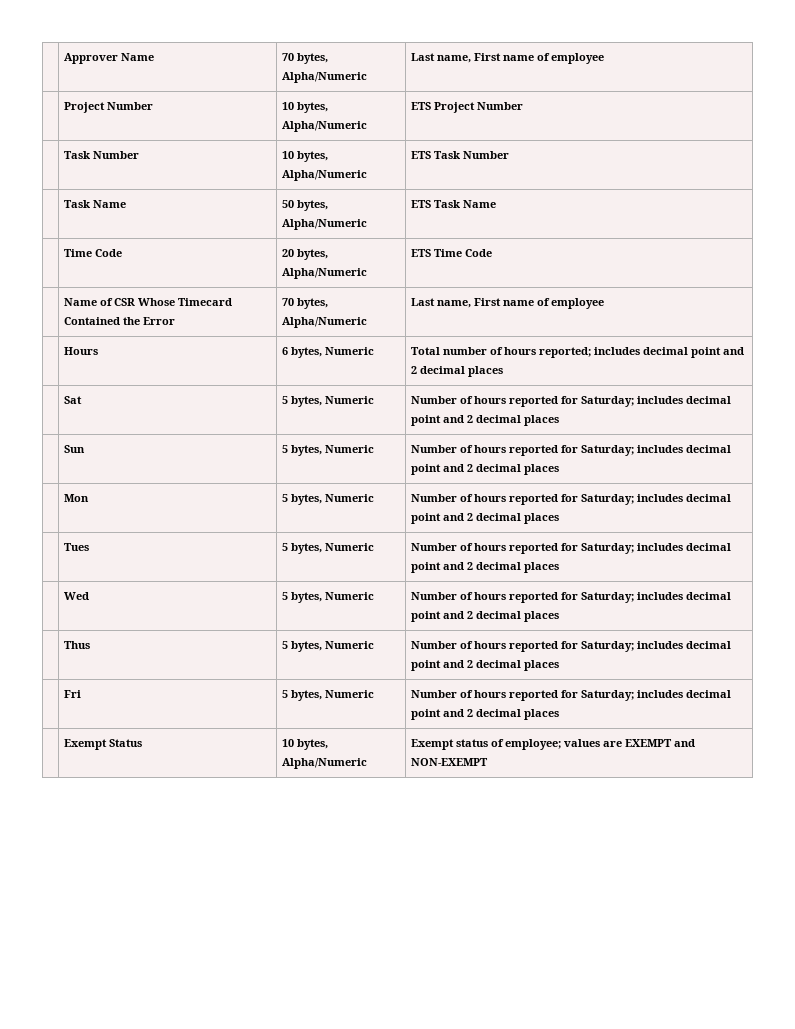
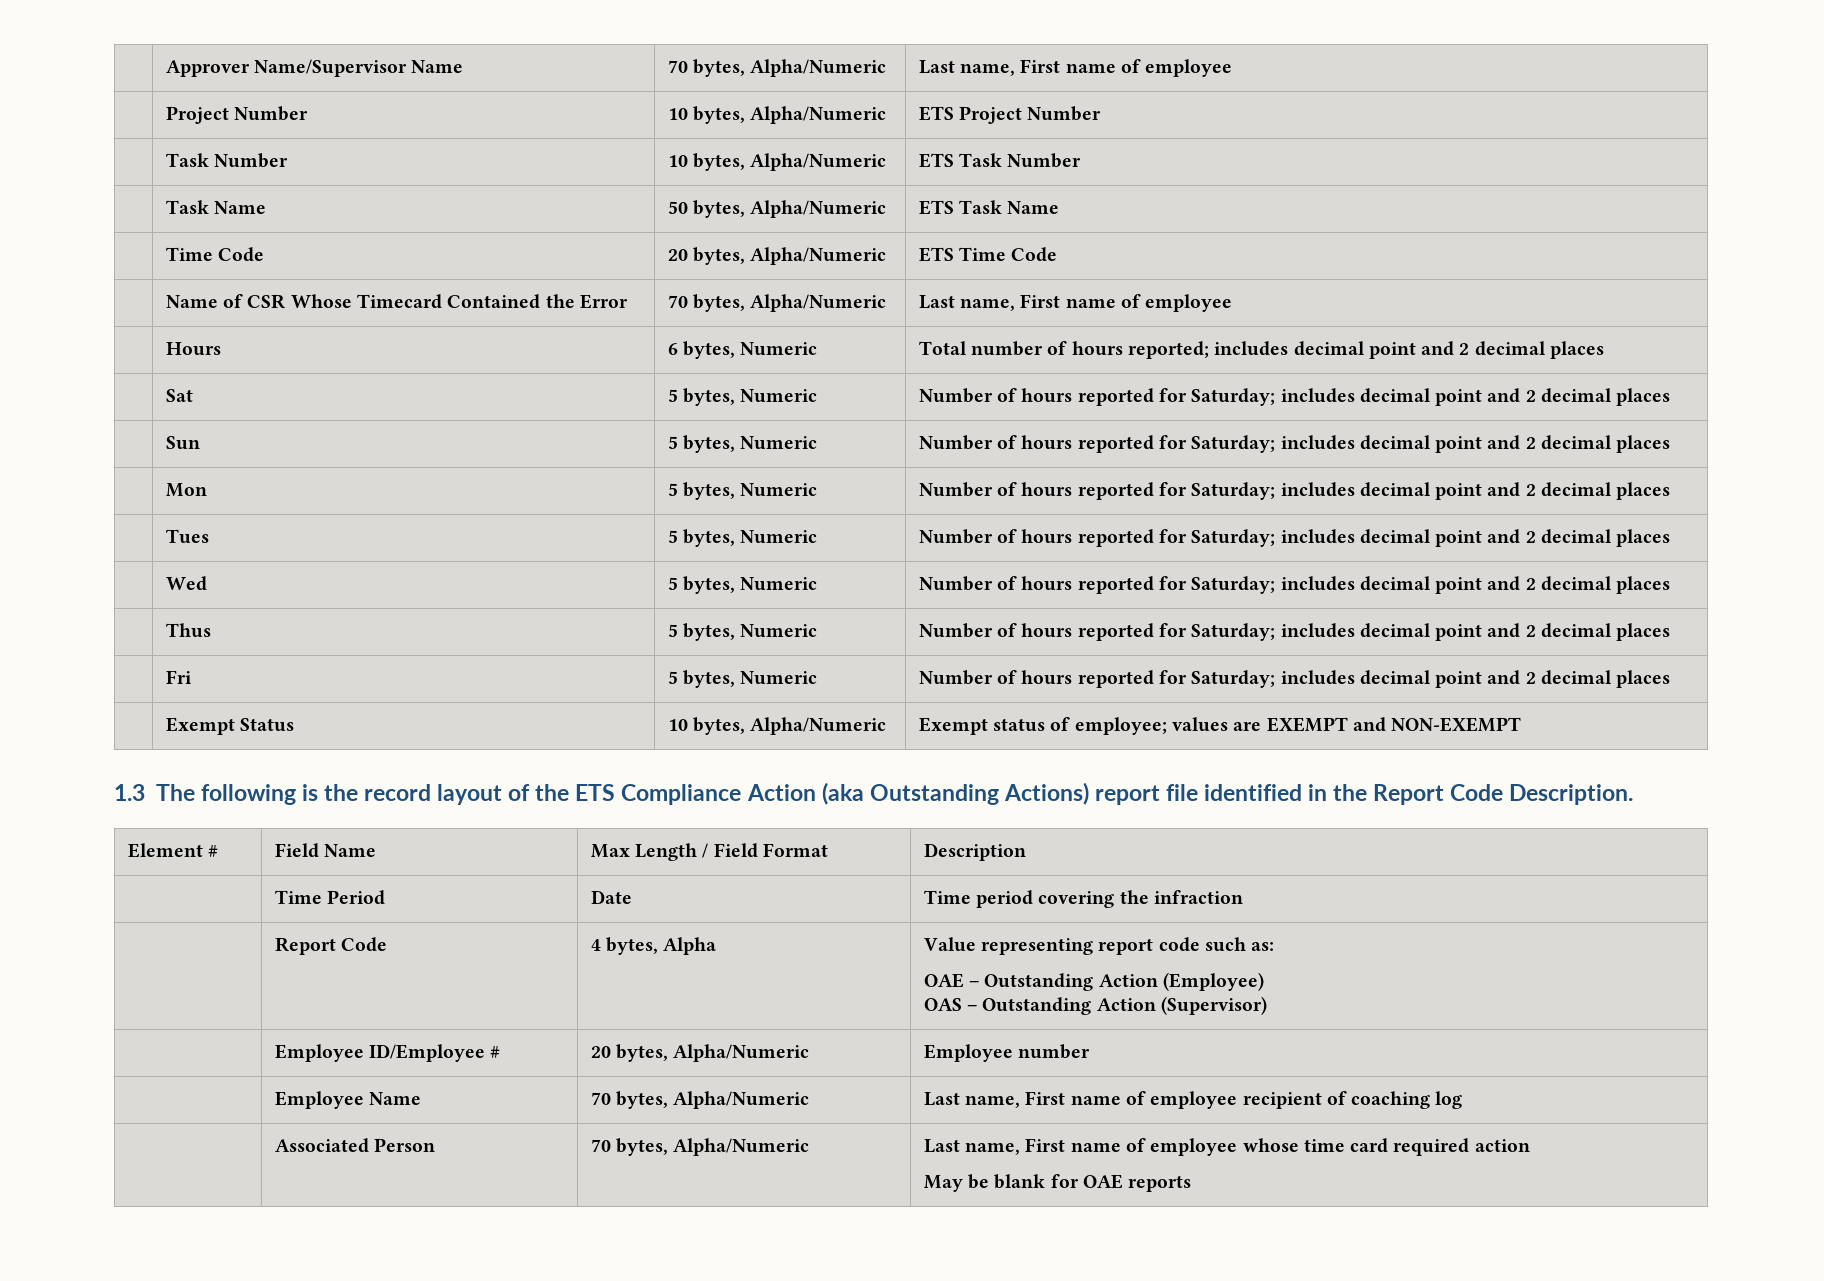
(118, 58) none -> [254,59,408,77] Name/Supervisor
(488, 762) none -> [114,782,1634,805] [127,843,219,858] [274,843,377,858] [590,843,828,861] [923,843,1026,861] [274,890,386,905] [590,890,632,904] [923,890,1243,908] [274,937,388,955] [590,937,717,955] [923,937,1275,955] [923,972,1264,991] [923,996,1267,1015] [274,1044,501,1062] [590,1044,810,1062] [923,1044,1091,1062] [274,1091,422,1109] [590,1091,810,1109] [923,1091,1463,1109] [274,1138,436,1153] [590,1138,810,1156] [923,1138,1530,1156] [923,1174,1192,1192] // 1.3 The following is the record layout of the ETS Compliance Action (aka Outstanding Actions) report file identified in the Report Code Description. // Element # | Field Name | Max Length / Field Format | Description // | Time Period | Date | Time period covering the infraction // | Report Code | 4 bytes, Alpha | Value representing report code such as: // OAE – Outstanding Action (Employee) // OAS – Outstanding Action (Supervisor) // | Employee ID/Employee # | 20 bytes, Alpha/Numeric | Employee number // | Employee Name | 70 bytes, Alpha/Numeric | Last name, First name of employee recipient of coaching log // | Associated Person | 70 bytes, Alpha/Numeric | Last name, First name of employee whose time card required action // May be blank for OAE reports

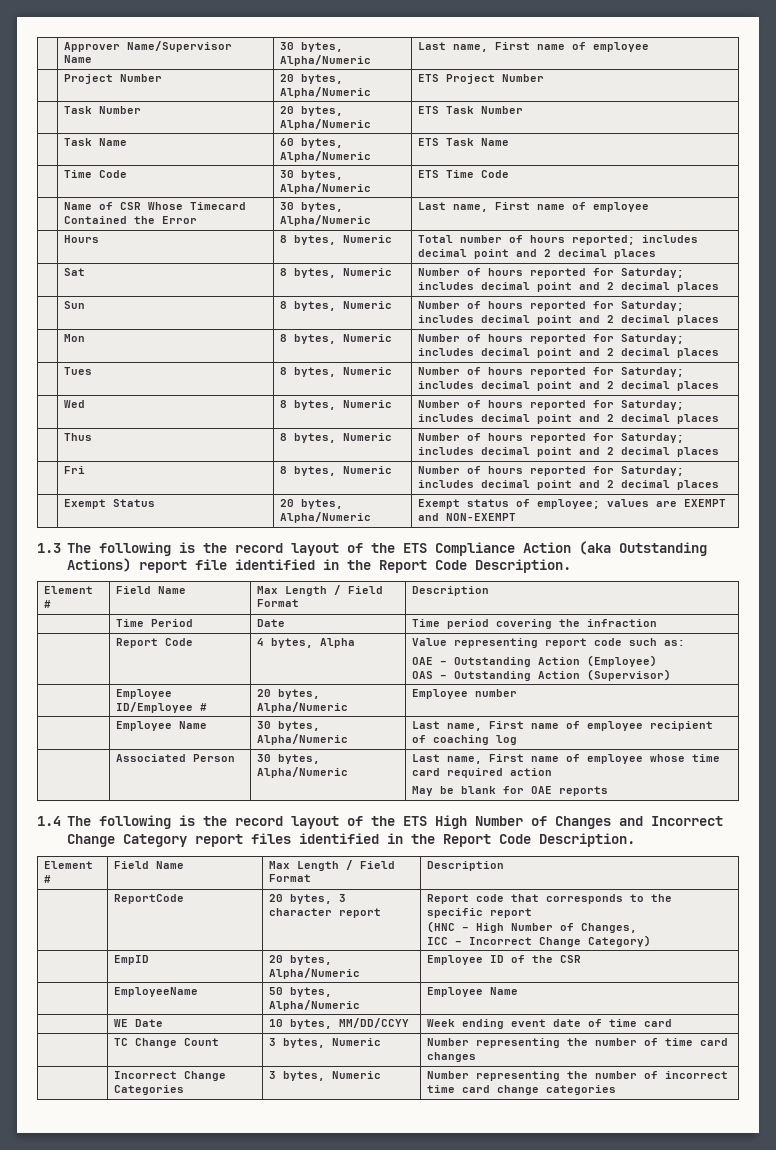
[667,60,688,73] 70 -> [280,42,295,50] 30
[667,108,688,120] 10 -> [280,74,295,82] 20
[667,155,688,167] 10 -> [280,106,295,114] 20
[667,201,688,214] 50 -> [280,138,295,146] 60
[667,249,688,261] 20 -> [280,170,295,178] 30
[667,295,688,308] 70 -> [280,202,295,210] 30
[667,343,678,355] 6 -> [280,235,288,243] 8
[667,389,678,402] 5 -> [280,268,288,276] 8
[667,436,678,449] 5 -> [280,301,288,309] 8
[667,483,678,496] 5 -> [280,334,288,342] 8
[667,530,678,543] 5 -> [280,367,288,375] 8
[667,577,678,590] 5 -> [280,400,288,408] 8
[667,624,678,637] 5 -> [280,433,288,441] 8
[667,671,678,684] 5 -> [280,466,288,474] 8
[667,719,688,731] 10 -> [280,499,295,507] 20
[590,1092,611,1105] 70 -> [257,721,272,729] 30
[590,1139,611,1152] 70 -> [257,754,272,762] 30
(1192, 1183) none -> [37,815,723,829] [66,833,635,847] [44,861,94,869] [44,875,52,883] [114,861,185,869] [269,860,396,871] [269,874,312,882] [427,861,505,871] [114,894,185,904] [269,894,347,904] [269,908,382,918] [427,894,673,904] [427,908,533,918] [427,921,638,933] [427,935,652,947] [114,955,150,965] [269,955,333,965] [269,968,361,979] [427,955,582,965] [114,987,199,997] [269,987,333,997] [269,1000,361,1011] [427,987,519,997] [114,1019,164,1027] [269,1018,410,1029] [427,1019,673,1029] [114,1038,220,1048] [269,1038,382,1048] [427,1038,729,1048] [427,1052,477,1062] [114,1071,227,1081] [114,1085,185,1095] [269,1071,382,1081] [427,1071,729,1081] [427,1085,617,1095] // 1.4 The following is the record layout of the ETS High Number of Changes and Incorrect Change Category report files identified in the Report Code Description. // Element # | Field Name | Max Length / Field Format | Description // | ReportCode | 20 bytes, 3 character report | Report code that corresponds to the specific report // (HNC – High Number of Changes, // ICC – Incorrect Change Category) // | EmpID | 20 bytes, Alpha/Numeric | Employee ID of the CSR // | EmployeeName | 50 bytes, Alpha/Numeric | Employee Name // | WE Date | 10 bytes, MM/DD/CCYY | Week ending event date of time card // | TC Change Count | 3 bytes, Numeric | Number representing the number of time card changes // | Incorrect Change Categories | 3 bytes, Numeric | Number representing the number of incorrect time card change categories

